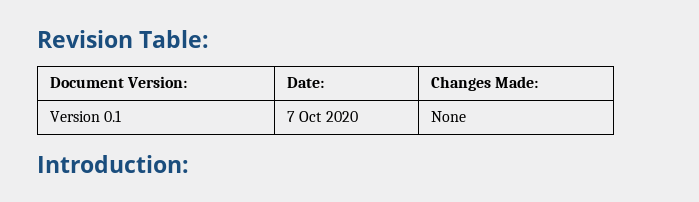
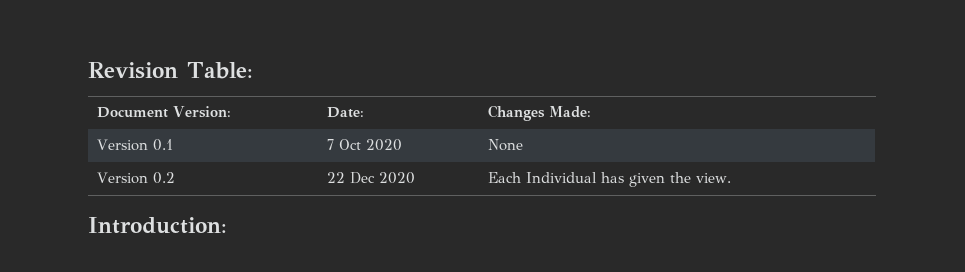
(467, 116) none -> [96,172,175,184] [326,172,415,184] [487,172,731,187] // Version 0.2 | 22 Dec 2020 | Each Individual has given the view.

